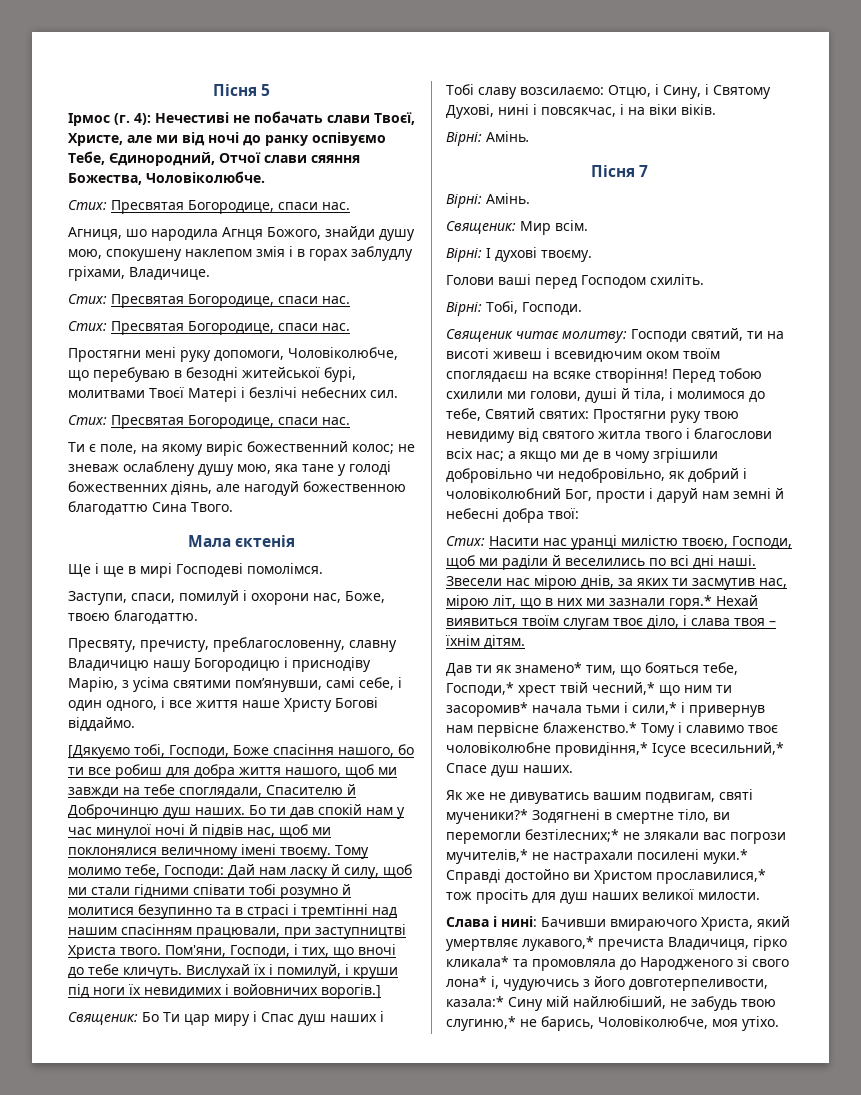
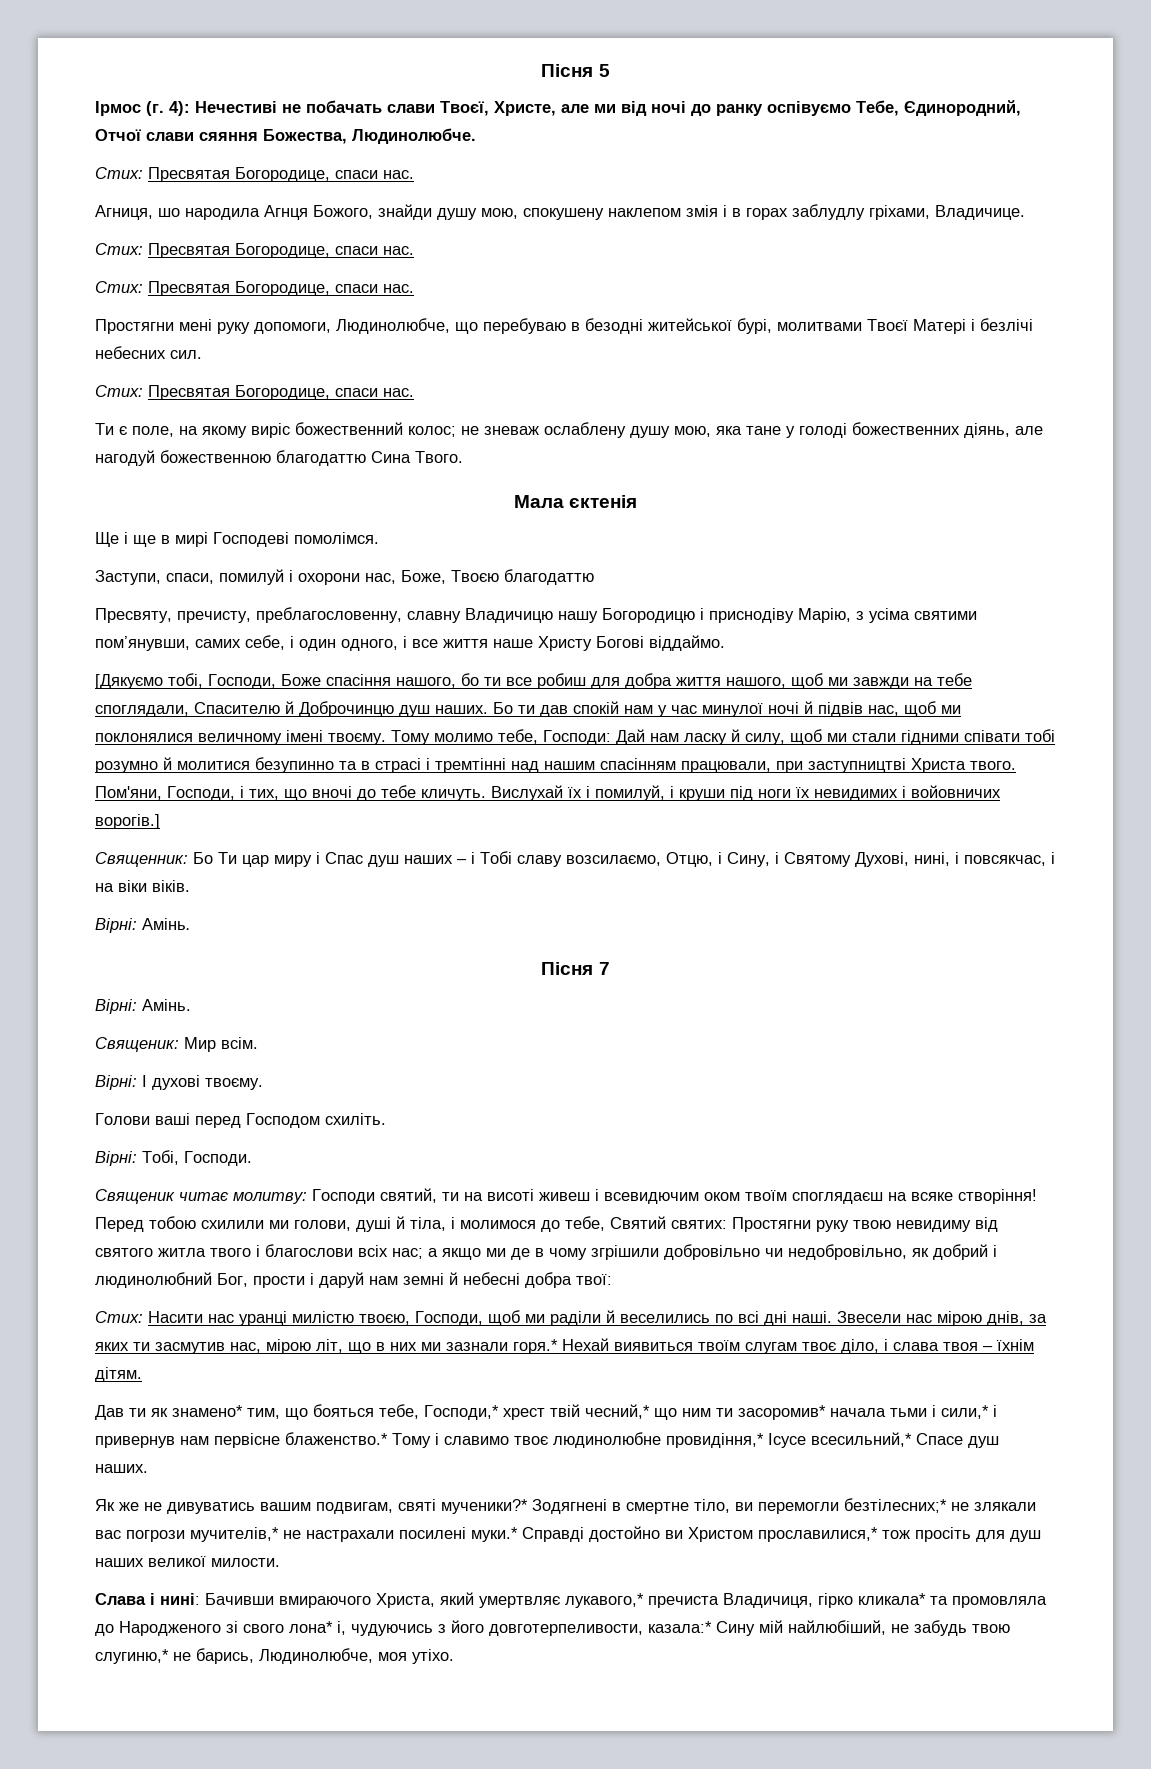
[146,171,265,183] Чоловіколюбче. -> [352,128,476,144] Людинолюбче.
[288,347,398,360] Чоловіколюбче, -> [336,318,450,334] Людинолюбче,
[68,610,198,624] твоєю благодаттю. -> [451,569,594,585] Твоєю благодаттю
[326,677,355,688] самі -> [195,639,241,648] самих
[68,1012,138,1025] Священик: -> [95,852,188,867] Священник:
(377, 1018) none -> [457,859,467,864] –
[520,87,604,95] возсилаємо: -> [566,855,661,866] возсилаємо,
[498,104,529,115] нині -> [914,852,950,866] нині,
[446,488,561,499] чоловіколюбний -> [95,1272,212,1288] людинолюбний
[446,742,551,753] чоловіколюбне -> [553,1432,661,1448] людинолюбне
[598,1016,708,1029] Чоловіколюбче, -> [259,1648,373,1664] Людинолюбче,

